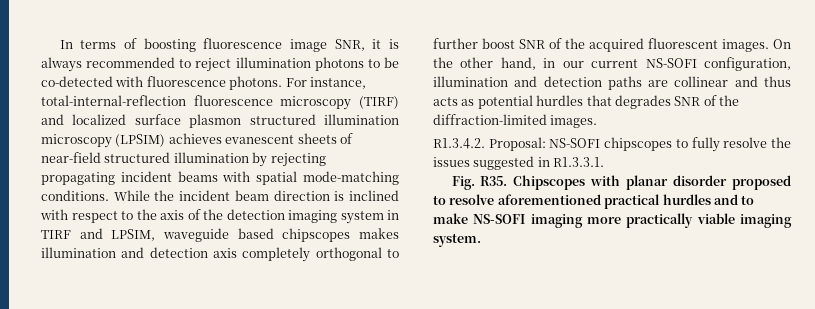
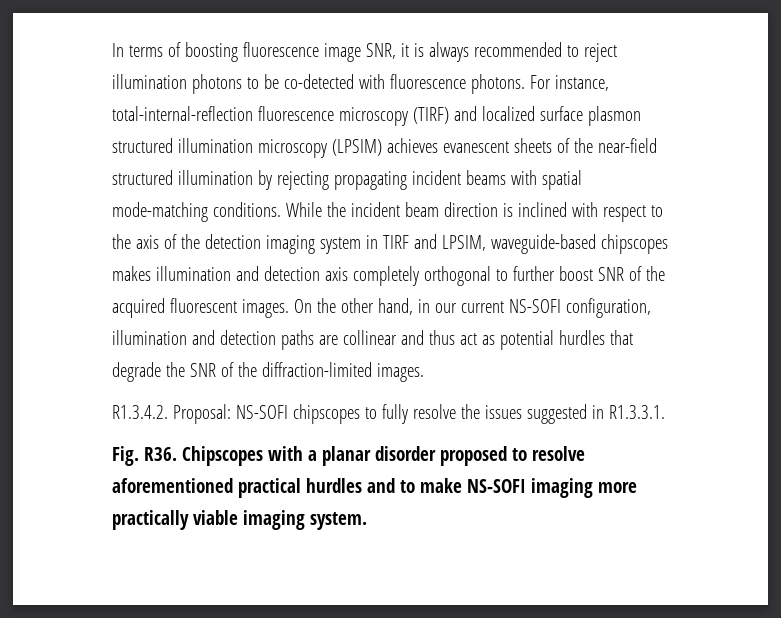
(353, 138) none -> [573,138,593,153] the
[163,228,274,242] waveguide based -> [490,234,596,254] waveguide-based
[433,97,458,106] acts -> [459,333,477,345] act
[614,95,671,109] degrades -> [112,362,185,382] degrade the
[480,176,508,186] R35. -> [143,447,177,461] R36.
(621, 180) none -> [307,450,317,461] a

